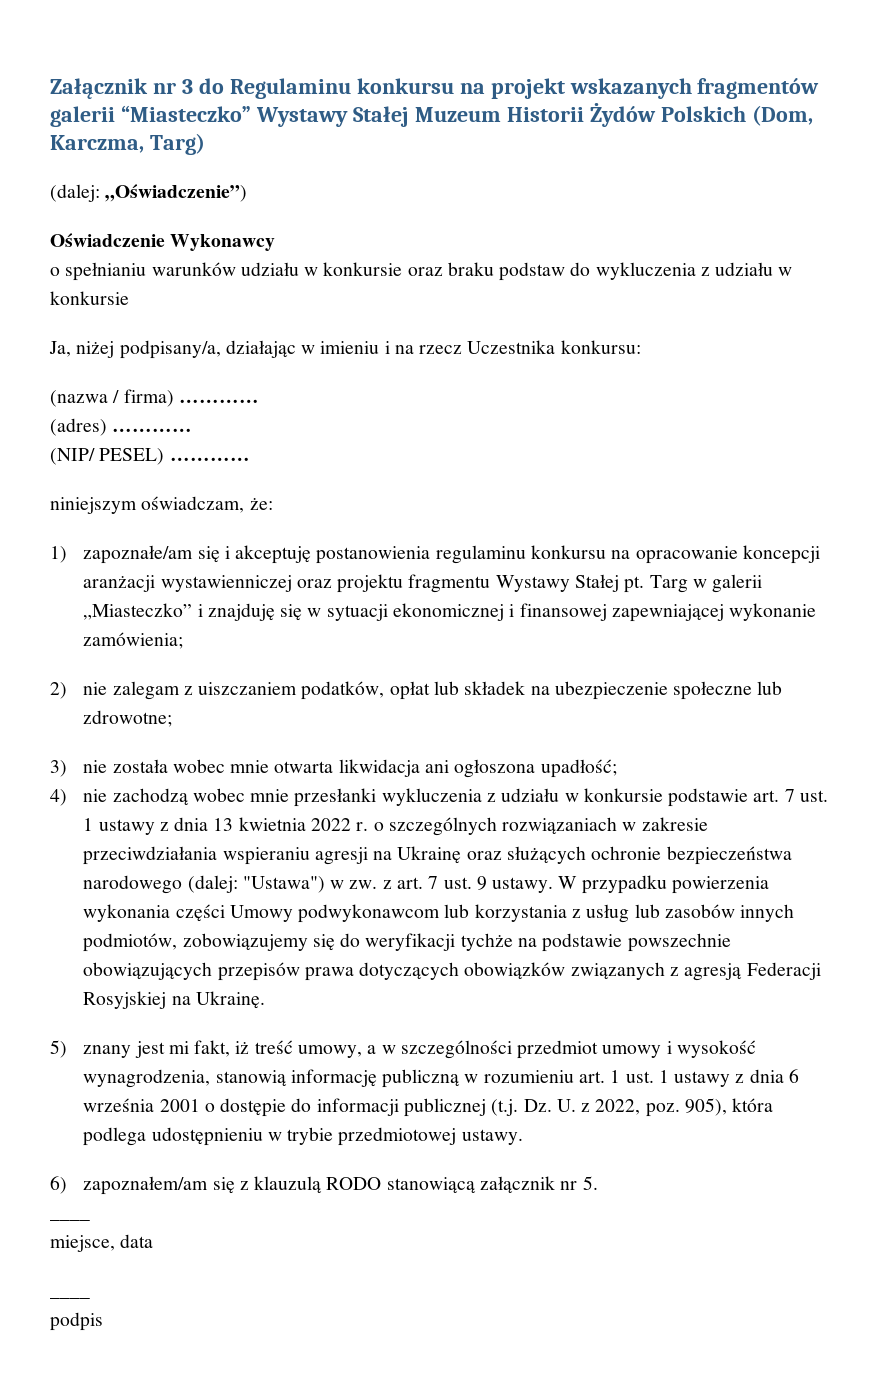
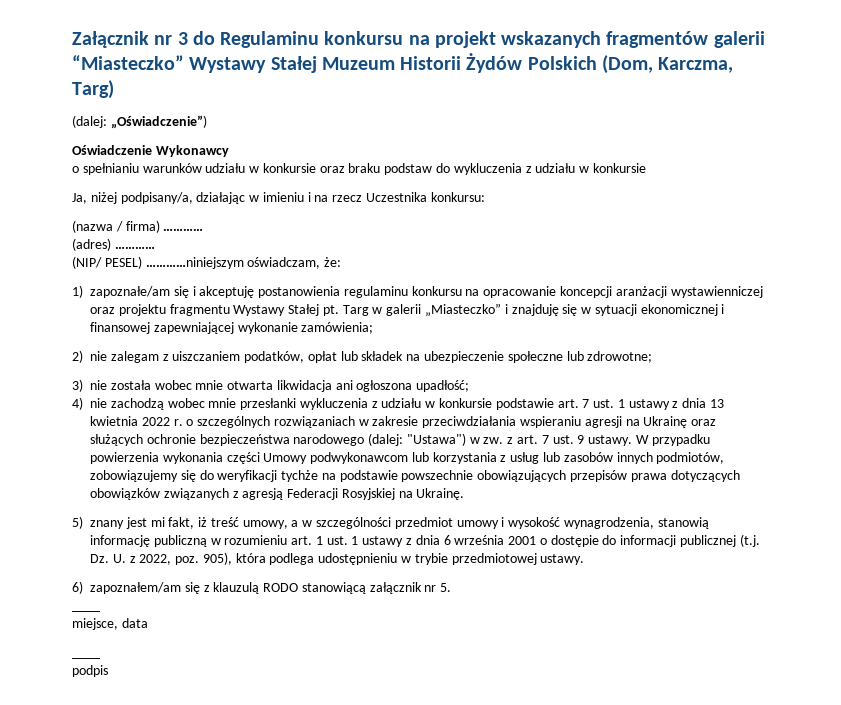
[169,457,250,461] [50,497,137,514] ………… // niniejszym -> [145,257,244,269] …………niniejszym

